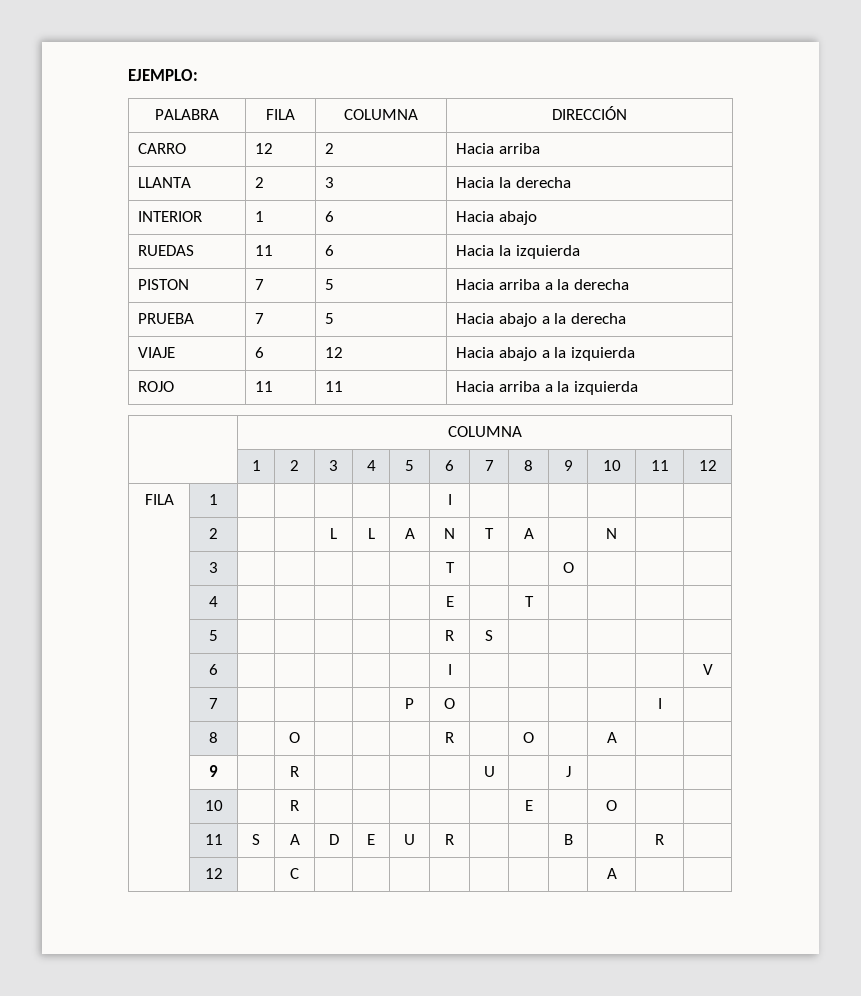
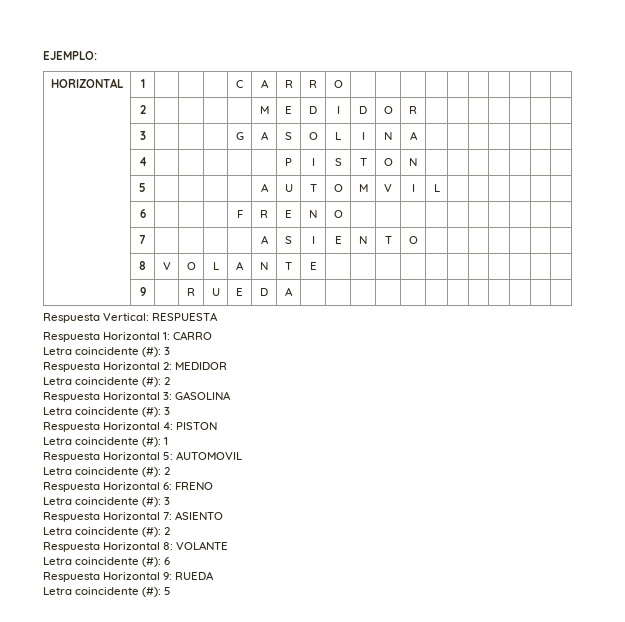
[155,109,219,120] [266,109,295,120] [344,109,418,120] [552,106,627,120] [138,143,187,154] [255,143,274,154] [325,143,335,154] [456,143,540,154] [138,177,192,188] [255,177,265,188] [325,177,335,188] [456,177,571,188] [138,211,203,222] [255,211,265,222] [325,211,335,222] [456,211,537,225] [138,245,195,256] [255,245,274,256] [325,245,335,256] [456,245,580,259] [138,279,190,290] [255,279,265,290] [325,279,335,290] [456,279,629,290] [138,313,195,324] [255,313,265,324] [325,313,335,324] [456,313,626,327] [138,347,176,358] [255,347,265,358] [325,347,344,358] [456,347,635,361] [138,381,175,392] [255,381,274,392] [325,381,344,392] [456,381,638,395] [447,426,522,437] [251,460,261,471] [290,460,299,471] [329,460,338,471] [366,460,376,471] [405,460,414,471] [445,460,454,471] [484,460,494,471] [524,460,533,471] [563,460,573,471] [602,460,621,471] [650,460,669,471] [698,460,717,471] [144,494,174,505] [209,494,218,505] [447,494,452,505] [209,528,218,539] [330,528,337,539] [367,528,375,539] [404,528,415,539] [444,528,455,539] [485,528,494,539] [523,528,534,539] [606,528,617,539] [209,562,218,573] [445,562,455,573] [562,562,574,573] [209,596,218,607] [445,596,454,607] [524,596,534,607] [209,630,218,641] [445,630,454,641] [485,630,493,641] [209,664,218,675] [447,664,452,675] [702,664,713,675] [209,698,218,709] [405,698,414,709] [444,698,455,709] [657,698,662,709] [209,732,218,743] [289,732,300,743] [445,732,454,743] [523,732,534,743] [606,732,617,743] PALABRA | FILA | COLUMNA | DIRECCIÓN // CARRO | 12 | 2 | Hacia arriba // LLANTA | 2 | 3 | Hacia la derecha // INTERIOR | 1 | 6 | Hacia abajo // RUEDAS | 11 | 6 | Hacia la izquierda // PISTON | 7 | 5 | Hacia arriba a la derecha // PRUEBA | 7 | 5 | Hacia abajo a la derecha // VIAJE | 6 | 12 | Hacia abajo a la izquierda // ROJO | 11 | 11 | Hacia arriba a la izquierda // | COLUMNA // | 1 | 2 | 3 | 4 | 5 | 6 | 7 | 8 | 9 | 10 | 11 | 12 // FILA | 1 | | | | | | I | | | | | | // | 2 | | | L | L | A | N | T | A | | N | | // | 3 | | | | | | T | | | O | | | // | 4 | | | | | | E | | T | | | | // | 5 | | | | | | R | S | | | | | // | 6 | | | | | | I | | | | | | V // | 7 | | | | | P | O | | | | | I | // | 8 | | O | | | | R | | O | | A -> [51,78,123,88] [140,79,145,88] [236,80,243,88] [260,79,269,88] [284,80,293,88] [309,80,317,88] [333,80,343,88] [139,105,146,114] [259,106,269,114] [285,106,292,114] [309,106,317,114] [336,106,340,114] [359,106,367,114] [383,106,393,114] [409,106,417,114] [139,131,146,140] [235,132,244,140] [260,131,269,140] [285,132,292,140] [308,132,318,140] [335,132,341,140] [361,132,365,140] [384,132,392,140] [409,131,418,140] [138,157,147,166] [285,158,292,166] [311,158,315,166] [334,158,342,166] [359,158,367,166] [383,158,393,166] [409,158,417,166] [139,183,146,192] [260,183,269,192] [284,184,293,192] [309,184,317,192] [333,184,343,192] [358,184,368,192] [384,184,392,192] [411,184,415,192] [433,184,440,192] [139,209,146,218] [236,210,243,218] [260,210,268,218] [285,210,292,218] [309,210,317,218] [333,210,343,218] [139,235,146,244] [260,235,269,244] [285,236,292,244] [311,236,315,244] [334,236,342,244] [359,236,367,244] [384,236,392,244] [408,236,418,244] [139,261,146,270] [162,262,171,270] [186,262,196,270] [212,262,219,270] [236,261,244,270] [260,262,268,270] [285,262,292,270] [309,262,317,270] HORIZONTAL | 1 | | | | C | A | R | R | O | | | | | | | | | | // | 2 | | | | | M | E | D | I | D | O | R | | | | | | | // | 3 | | | | G | A | S | O | L | I | N | A | | | | | | | // | 4 | | | | | | P | I | S | T | O | N | | | | | | | // | 5 | | | | | A | U | T | O | M | V | I | L | | | | | | // | 6 | | | | F | R | E | N | O | | | | | | | | | | // | 7 | | | | | A | S | I | E | N | T | O | | | | | | | // | 8 | V | O | L | A | N | T | E | | | | | | | | |
[483,766,495,777] [565,766,571,777] [204,800,223,811] [290,800,299,811] [524,800,533,811] [606,800,617,811] [204,834,223,845] [252,834,260,845] [289,834,300,845] [328,834,339,845] [367,834,375,845] [404,834,415,845] [445,834,454,845] [563,834,573,845] [655,834,664,845] [204,868,223,879] [290,868,299,879] [606,868,617,879] | | | | U | | J | | | // | 10 | | R | | | | | | E | | O | | // | 11 | S | A | D | E | U | R | | | B | | R | // | 12 | | C | | | | | | | | A | | -> [211,288,220,296] [236,288,243,296] [260,288,268,296] [285,287,293,296] [43,312,219,323] [43,331,213,342] [43,347,171,357] [43,362,228,372] [43,377,171,387] [43,391,232,402] [43,407,171,417] [43,422,218,432] [43,437,169,447] [43,451,243,462] [43,467,171,477] [43,482,214,492] [43,497,171,507] [43,511,224,522] [43,527,171,537] [43,541,229,552] [43,557,171,567] [43,571,215,582] [43,587,172,597] U | E | D | A | | | | | | | | | | | | // Respuesta Vertical: RESPUESTA // Respuesta Horizontal 1: CARRO // Letra coincidente (#): 3 // Respuesta Horizontal 2: MEDIDOR // Letra coincidente (#): 2 // Respuesta Horizontal 3: GASOLINA // Letra coincidente (#): 3 // Respuesta Horizontal 4: PISTON // Letra coincidente (#): 1 // Respuesta Horizontal 5: AUTOMOVIL // Letra coincidente (#): 2 // Respuesta Horizontal 6: FRENO // Letra coincidente (#): 3 // Respuesta Horizontal 7: ASIENTO // Letra coincidente (#): 2 // Respuesta Horizontal 8: VOLANTE // Letra coincidente (#): 6 // Respuesta Horizontal 9: RUEDA // Letra coincidente (#): 5

